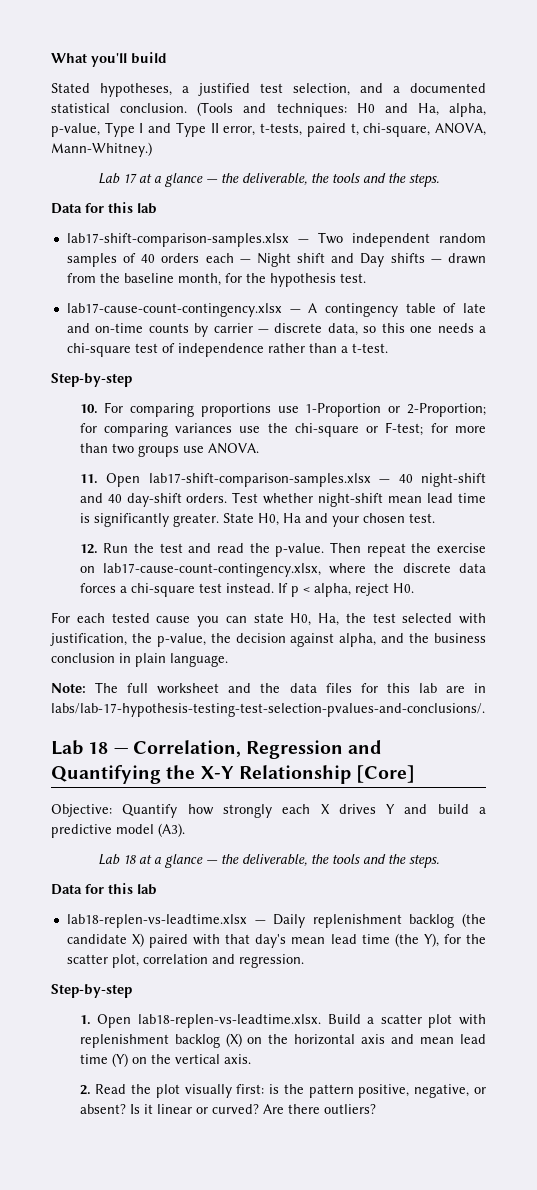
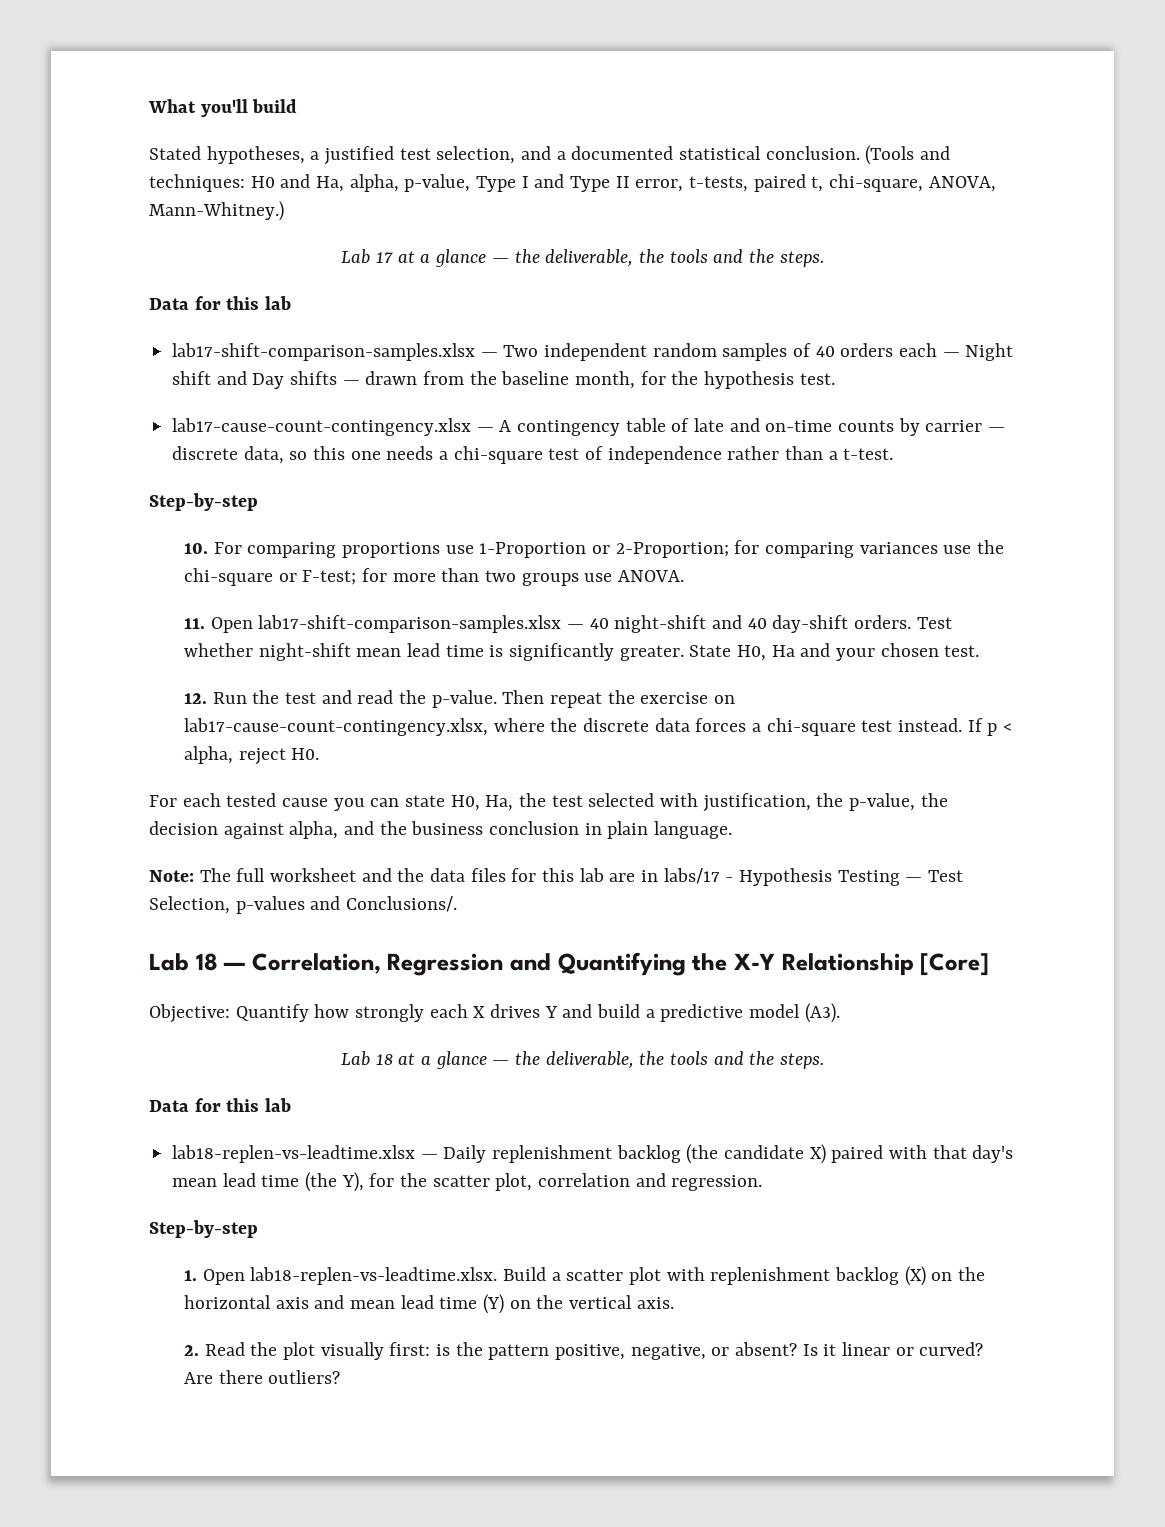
[51,703,485,717] labs/lab-17-hypothesis-testing-test-selection-pvalues-and-conclusions/. -> [663,868,964,886] [149,896,458,914] labs/17 - Hypothesis Testing — Test Selection, p-values and Conclusions/.

